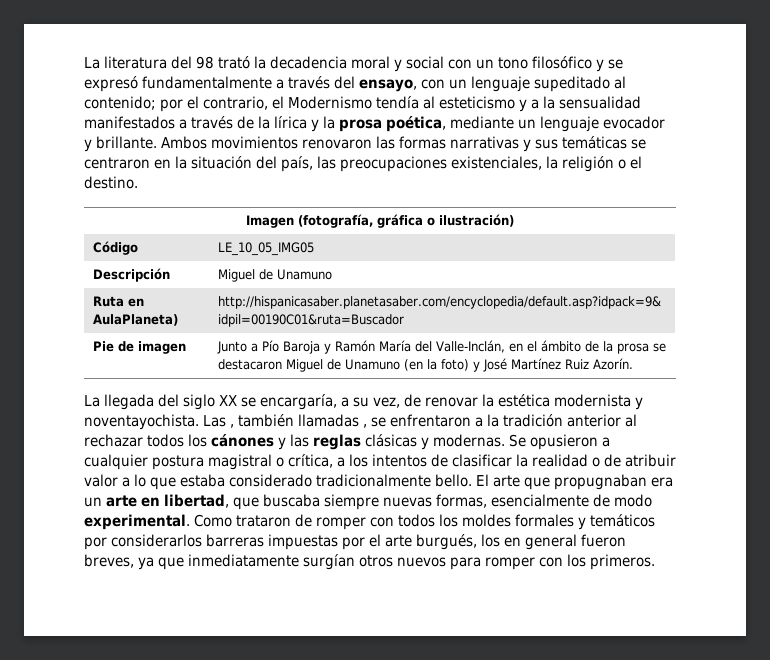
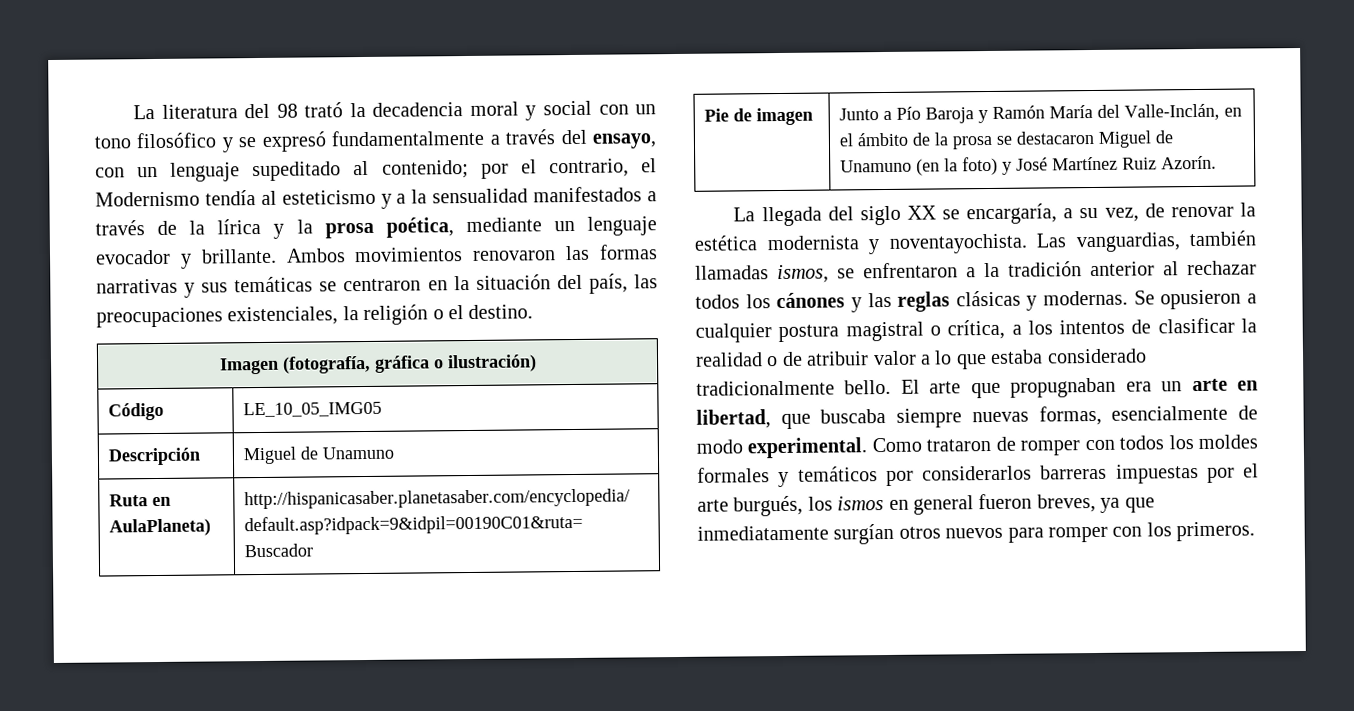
[230,424,234,428] , -> [1075,232,1181,253] vanguardias,
[363,424,367,428] , -> [777,264,829,284] ismos,
(500, 540) none -> [837,496,885,511] ismos

